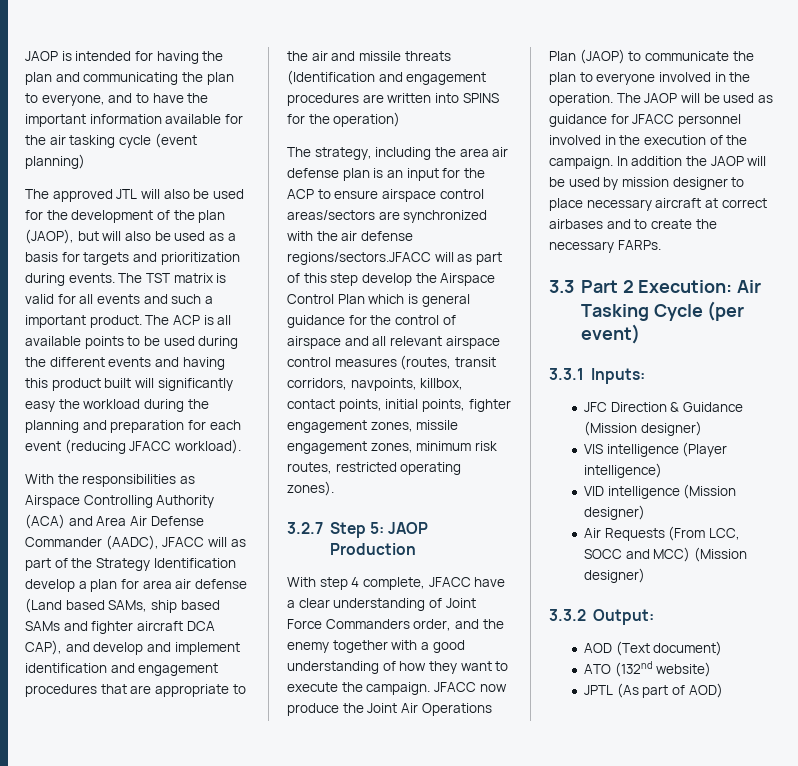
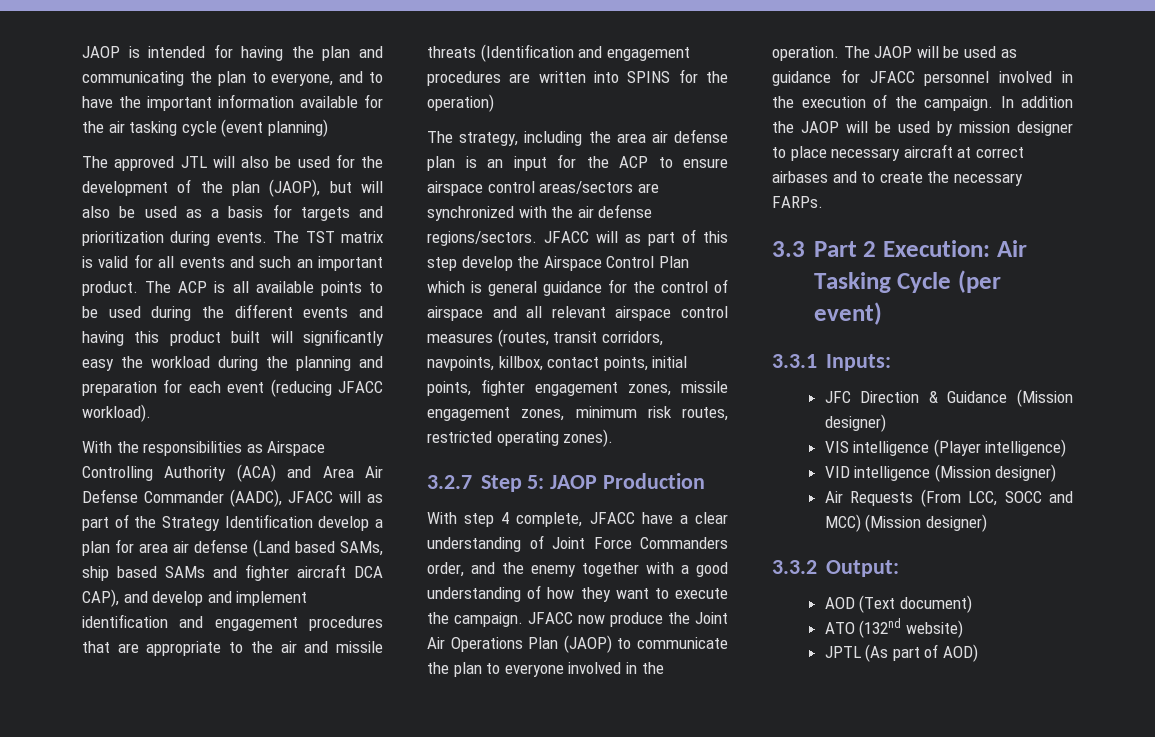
[204,296,213,304] a -> [296,259,313,268] an
[287,252,431,265] regions/sectors.JFACC -> [427,231,589,246] regions/sectors. JFACC

